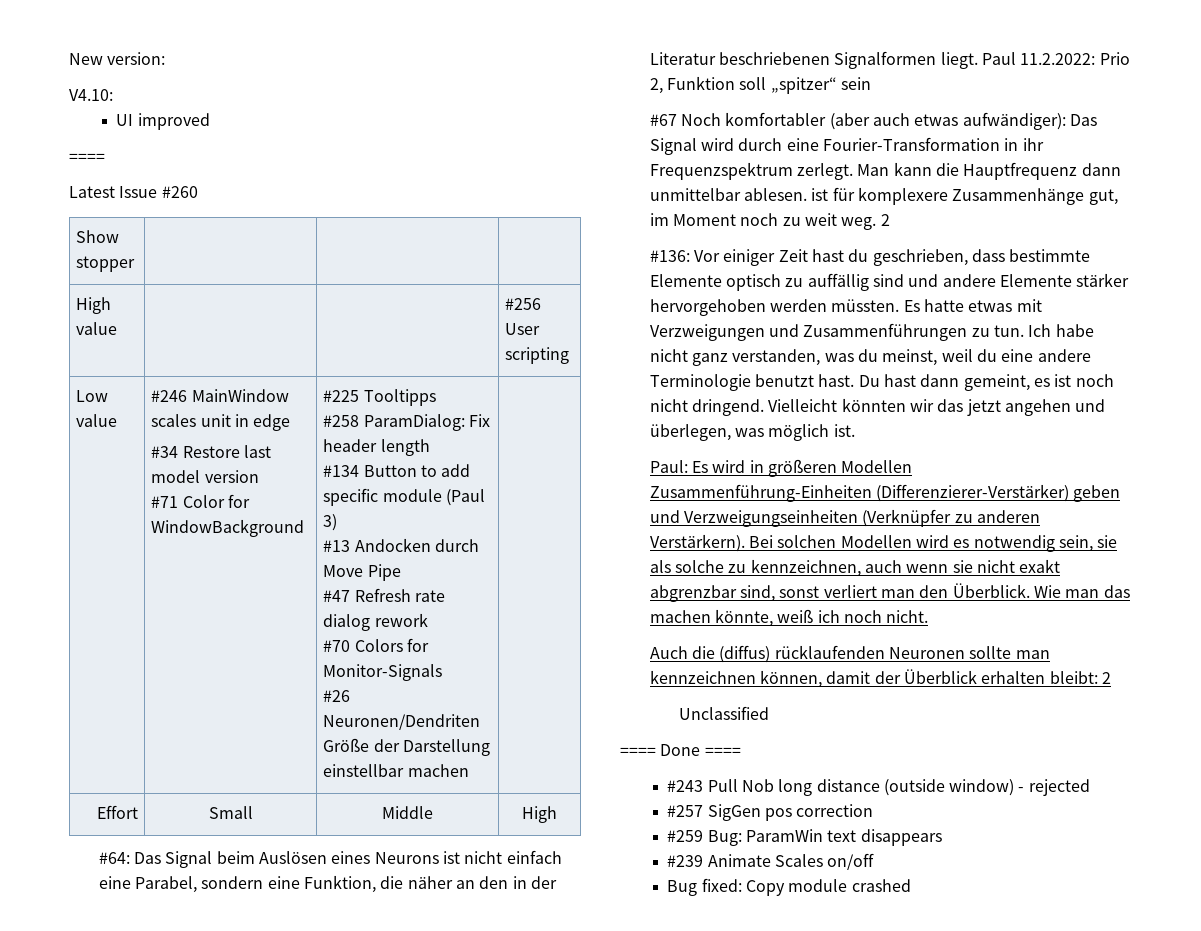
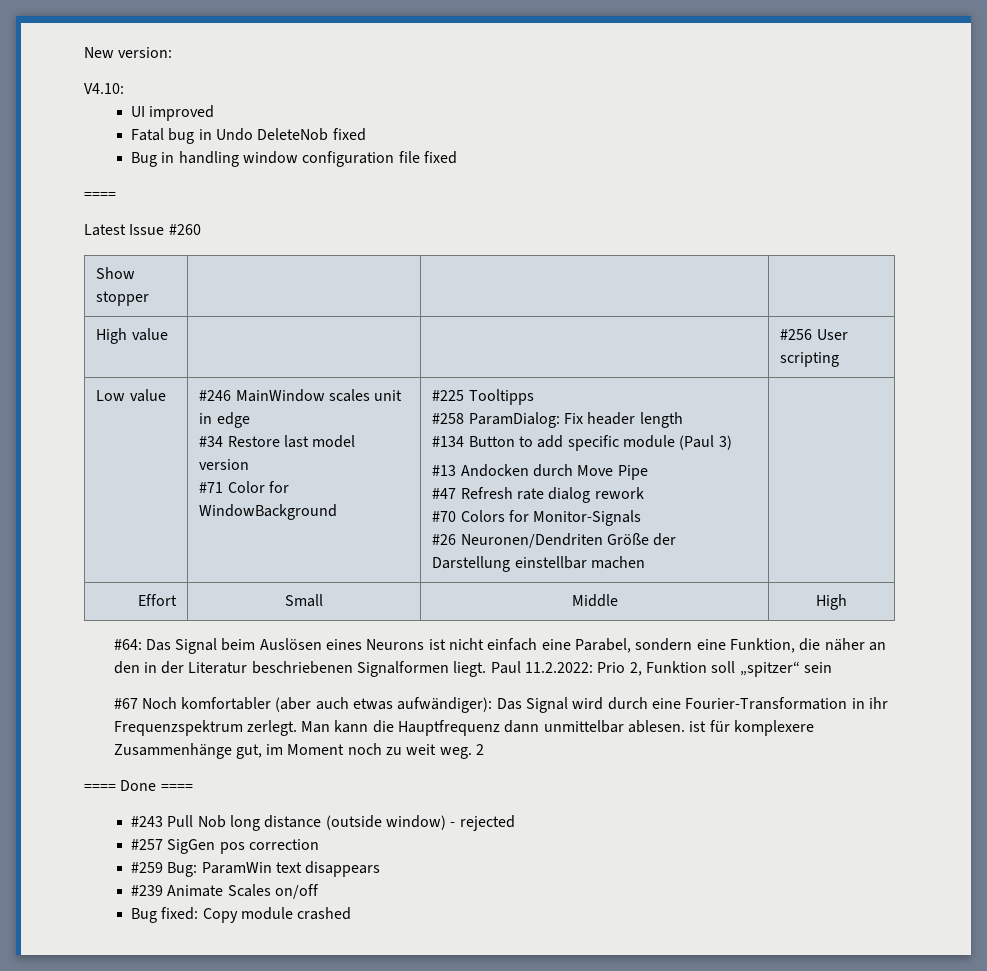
(210, 121) none -> [131,128,366,144] [131,151,458,167] // Fatal bug in Undo DeleteNob fixed // Bug in handling window configuration file fixed
[649,249,1091,266] [649,273,1130,291] [649,299,1042,316] [649,323,1094,341] [649,349,1091,366] [649,374,1114,391] [649,398,1106,416] [649,424,855,441] [649,459,913,477] [649,484,1121,502] [649,509,1040,527] [649,534,1118,552] [649,559,1061,577] [649,583,1130,602] [649,609,929,627] [649,645,1050,663] [649,669,1111,688] [679,706,770,720] // #136: Vor einiger Zeit hast du geschrieben, dass bestimmte Elemente optisch zu auffällig sind und andere Elemente stärker hervorgehoben werden müssten. Es hatte etwas mit Verzweigungen und Zusammenführungen zu tun. Ich habe nicht ganz verstanden, was du meinst, weil du eine andere Terminologie benutzt hast. Du hast dann gemeint, es ist noch nicht dringend. Vielleicht könnten wir das jetzt angehen und überlegen, was möglich ist. // Paul: Es wird in größeren Modellen Zusammenführung-Einheiten (Differenzierer-Verstärker) geben und Verzweigungseinheiten (Verknüpfer zu anderen Verstärkern). Bei solchen Modellen wird es notwendig sein, sie als solche zu kennzeichnen, auch wenn sie nicht exakt abgrenzbar sind, sonst verliert man den Überblick. Wie man das machen könnte, weiß ich noch nicht. // Auch die (diffus) rücklaufenden Neuronen sollte man kennzeichnen können, damit der Überblick erhalten bleibt: 2 // Unclassified -> (485, 749) none

